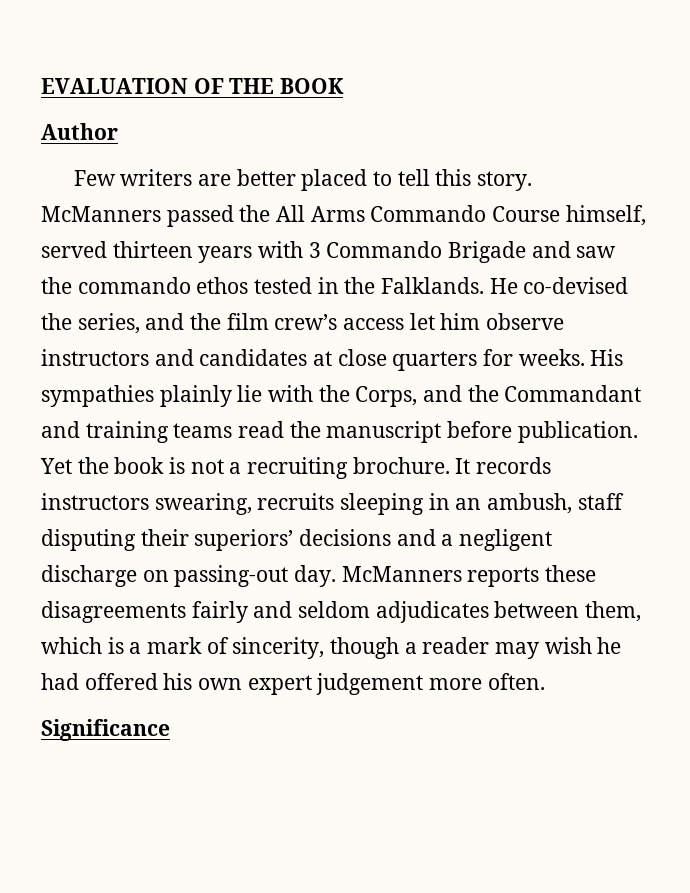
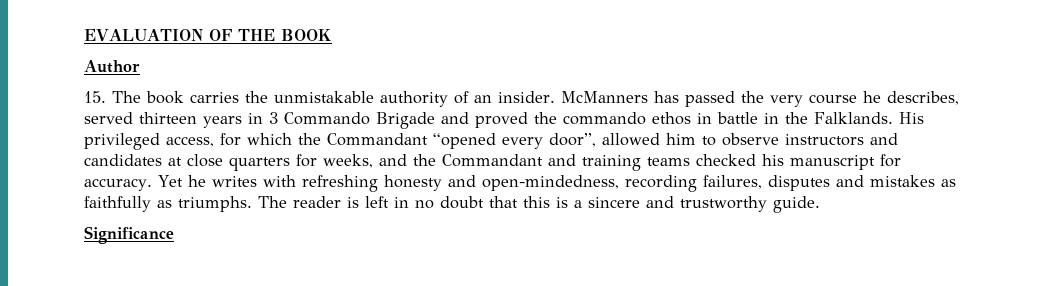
[73,169,533,191] [41,205,646,227] Few writers are better placed to tell this story. McManners passed the All Arms Commando Course himself, -> [84,91,959,107] 15. The book carries the unmistakable authority of an insider. McManners has passed the very course he describes,
[258,241,304,258] with -> [248,113,263,124] in
[576,246,617,258] saw -> [475,112,528,128] proved
[254,277,313,294] tested -> [697,112,758,124] in battle
[489,277,629,294] [41,313,481,334] He co-devised the series, and the film crew’s access let him -> [899,112,924,124] [84,133,716,150] His privileged access, for which the Commandant “opened every door”, allowed him to
[518,349,624,366] [41,385,418,407] weeks. His sympathies plainly lie with the Corps, -> [323,154,373,168] weeks,
[238,421,638,443] [40,457,552,479] [41,493,624,515] [41,529,553,551] [41,565,597,587] [41,601,642,623] [41,637,622,659] [41,673,545,695] read the manuscript before publication. Yet the book is not a recruiting brochure. It records instructors swearing, recruits sleeping in an ambush, staff disputing their superiors’ decisions and a negligent discharge on passing-out day. McManners reports these disagreements fairly and seldom adjudicates between them, which is a mark of sincerity, though a reader may wish he had offered his own expert judgement more often. -> [696,154,901,170] [84,175,956,192] [84,196,820,213] checked his manuscript for accuracy. Yet he writes with refreshing honesty and open-mindedness, recording failures, disputes and mistakes as faithfully as triumphs. The reader is left in no doubt that this is a sincere and trustworthy guide.

